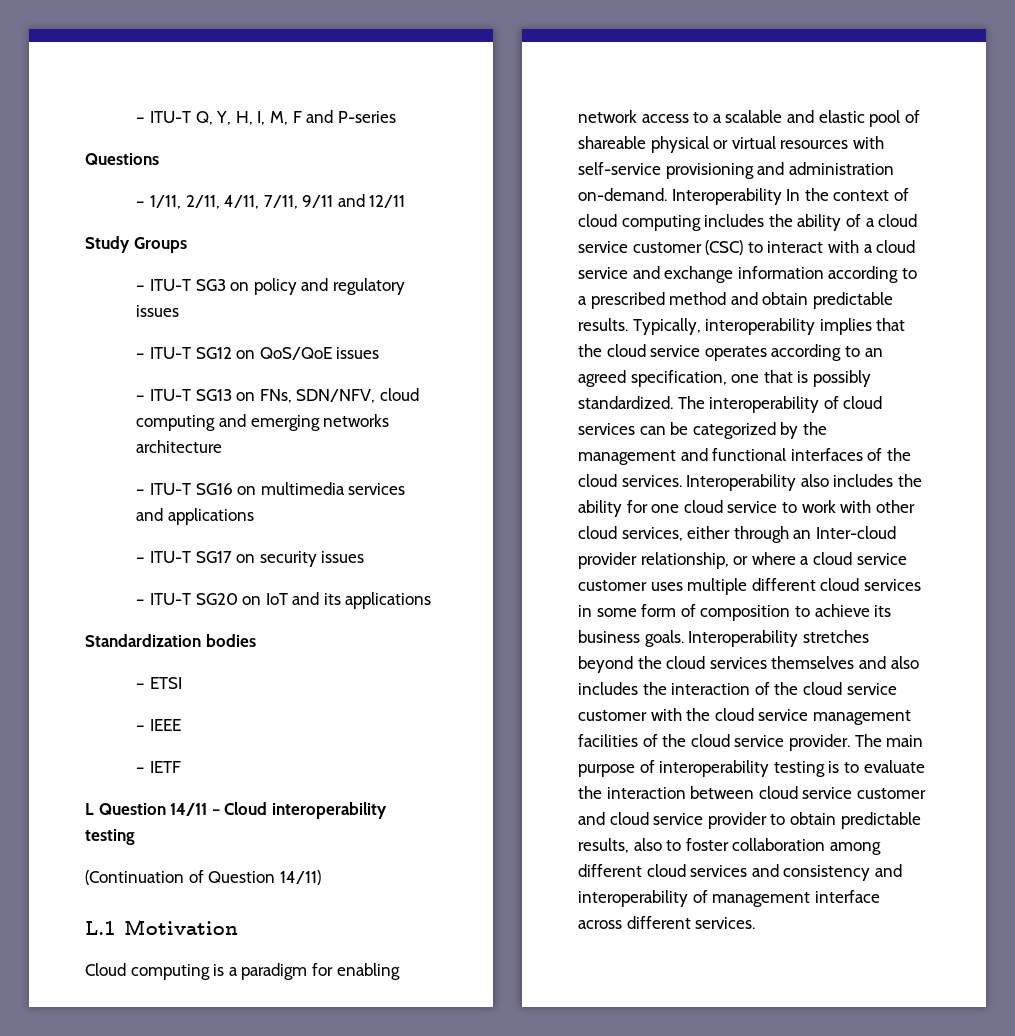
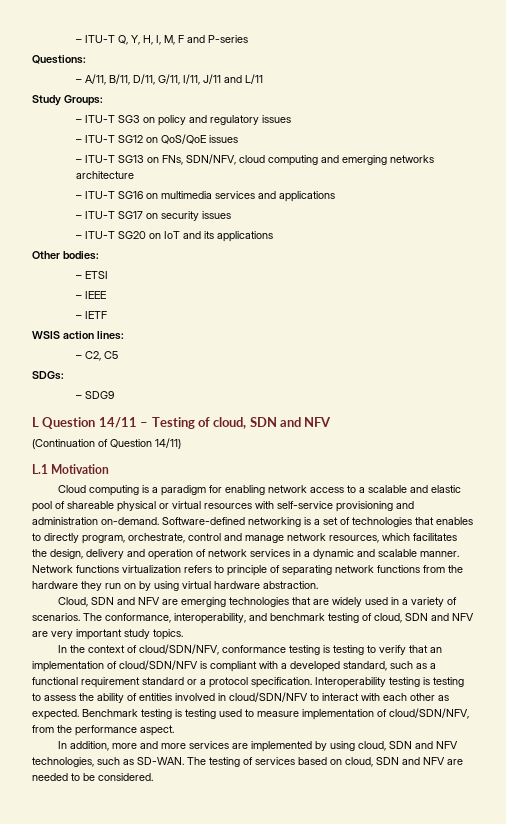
[85,153,159,165] [136,194,406,209] Questions // – 1/11, 2/11, 4/11, 7/11, 9/11 and 12/11 -> [32,55,86,64] [75,74,263,85] Questions: // – A/11, B/11, D/11, G/11, I/11, J/11 and L/11
[133,237,187,253] Groups -> [64,95,103,106] Groups:
[85,634,256,647] Standardization bodies -> [32,251,99,260] Other bodies:
[85,802,387,819] [85,829,135,845] L Question 14/11 – Cloud interoperability testing -> [32,331,124,340] [75,351,118,361] [32,371,64,380] [75,391,114,399] [32,417,332,429] WSIS action lines: // – C2, C5 // SDGs: // – SDG9 // L Question 14/11 – Testing of cloud, SDN and NFV
[671,188,909,205] [578,214,918,231] [578,240,916,255] [578,266,917,283] [578,292,893,309] [578,318,906,335] [578,344,883,361] [578,370,871,387] [578,396,883,413] [578,422,827,439] [578,448,911,465] [578,474,922,491] [578,500,915,517] [578,526,896,543] [578,552,907,569] [578,578,921,595] [578,604,892,621] [578,630,869,647] [578,656,919,673] [578,682,897,695] [578,708,911,725] [578,734,924,751] [578,760,925,777] [578,786,926,799] [578,812,921,829] [578,838,881,855] [578,864,902,881] [578,890,880,907] [578,916,756,929] Interoperability In the context of cloud computing includes the ability of a cloud service customer (CSC) to interact with a cloud service and exchange information according to a prescribed method and obtain predictable results. Typically, interoperability implies that the cloud service operates according to an agreed specification, one that is possibly standardized. The interoperability of cloud services can be categorized by the management and functional interfaces of the cloud services. Interoperability also includes the ability for one cloud service to work with other cloud services, either through an Inter-cloud provider relationship, or where a cloud service customer uses multiple different cloud services in some form of composition to achieve its business goals. Interoperability stretches beyond the cloud services themselves and also includes the interaction of the cloud service customer with the cloud service management facilities of the cloud service provider. The main purpose of interoperability testing is to evaluate the interaction between cloud service customer and cloud service provider to obtain predictable results, also to foster collaboration among different cloud services and consistency and interoperability of management interface across different services. -> [162,517,473,527] [32,533,457,544] [32,549,459,560] [32,565,463,576] [32,581,318,591] [58,597,458,607] [32,613,474,624] [32,629,183,640] [58,644,443,655] [32,660,436,672] [32,677,464,688] [32,692,449,703] [32,708,469,720] [32,725,174,736] [58,741,459,752] [32,757,463,767] [32,773,153,781] Software-defined networking is a set of technologies that enables to directly program, orchestrate, control and manage network resources, which facilitates the design, delivery and operation of network services in a dynamic and scalable manner. Network functions virtualization refers to principle of separating network functions from the hardware they run on by using virtual hardware abstraction. // Cloud, SDN and NFV are emerging technologies that are widely used in a variety of scenarios. The conformance, interoperability, and benchmark testing of cloud, SDN and NFV are very important study topics. // In the context of cloud/SDN/NFV, conformance testing is testing to verify that an implementation of cloud/SDN/NFV is compliant with a developed standard, such as a functional requirement standard or a protocol specification. Interoperability testing is testing to assess the ability of entities involved in cloud/SDN/NFV to interact with each other as expected. Benchmark testing is testing used to measure implementation of cloud/SDN/NFV, from the performance aspect. // In addition, more and more services are implemented by using cloud, SDN and NFV technologies, such as SD-WAN. The testing of services based on cloud, SDN and NFV are needed to be considered.

